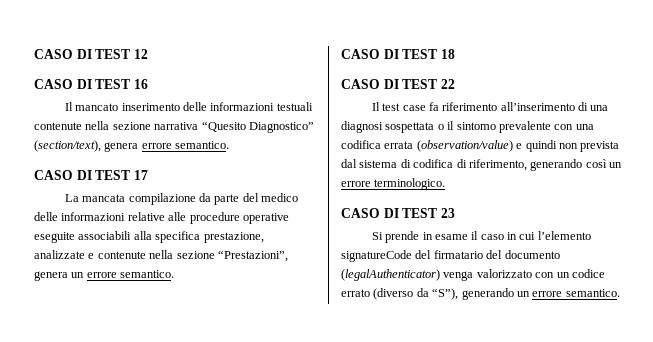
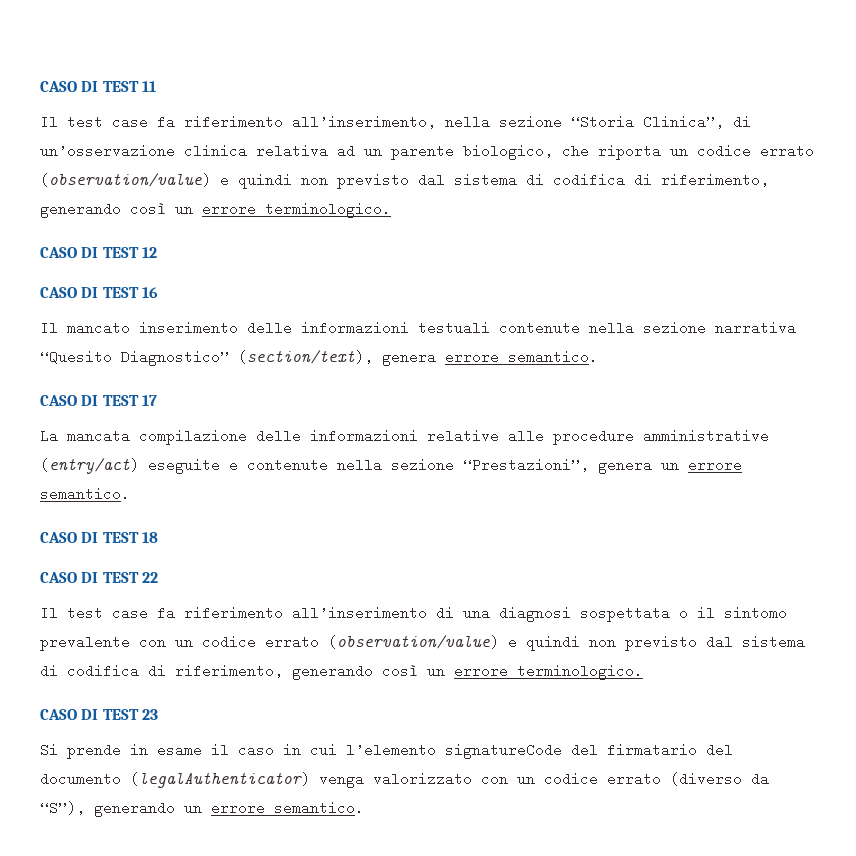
[34,49,131,59] CASO DI TEST -> [40,81,156,92] [40,115,751,129] [40,144,814,160] [40,173,769,189] [40,202,391,218] [40,247,139,258] CASO DI TEST 11 // Il test case fa riferimento all’inserimento, nella sezione “Storia Clinica”, di un’osservazione clinica relativa ad un parente biologico, che riporta un codice errato (observation/value) e quindi non previsto dal sistema di codifica di riferimento, generando così un errore terminologico. // CASO DI TEST
[198,193,299,205] da parte del medico -> (247, 437) none
[242,213,289,224] [34,231,264,243] [34,250,85,259] operative eseguite associabili alla specifica prestazione, analizzate -> [643,429,769,443] [40,458,220,474] amministrative (entry/act) eseguite
[575,124,594,130] [341,140,620,152] una codifica errata (observation/value) e quindi non prevista -> [175,635,697,651] un codice errato (observation/value) e quindi non previsto

